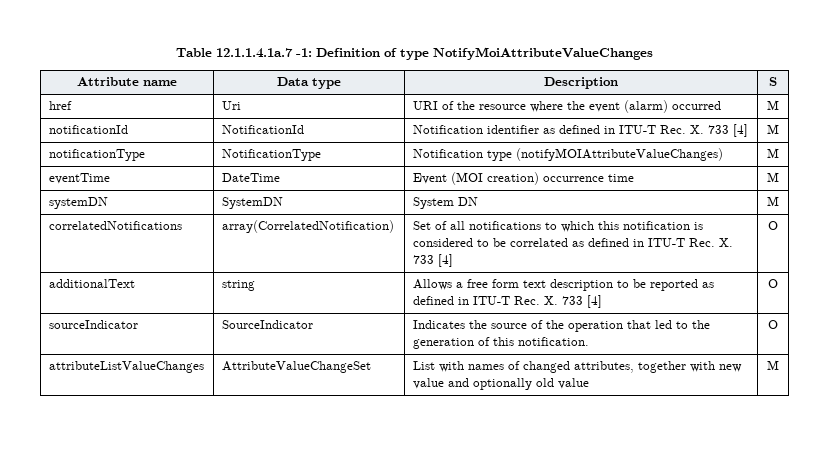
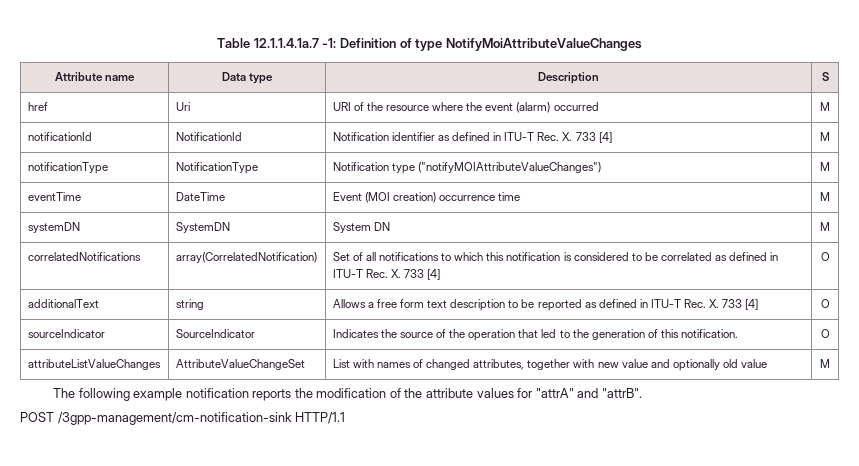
[515,148,723,161] (notifyMOIAttributeValueChanges) -> [417,162,601,173] ("notifyMOIAttributeValueChanges")
(779, 365) none -> [53,388,642,401] [20,412,346,425] // The following example notification reports the modification of the attribute values for "attrA" and "attrB". // POST /3gpp-management/cm-notification-sink HTTP/1.1

